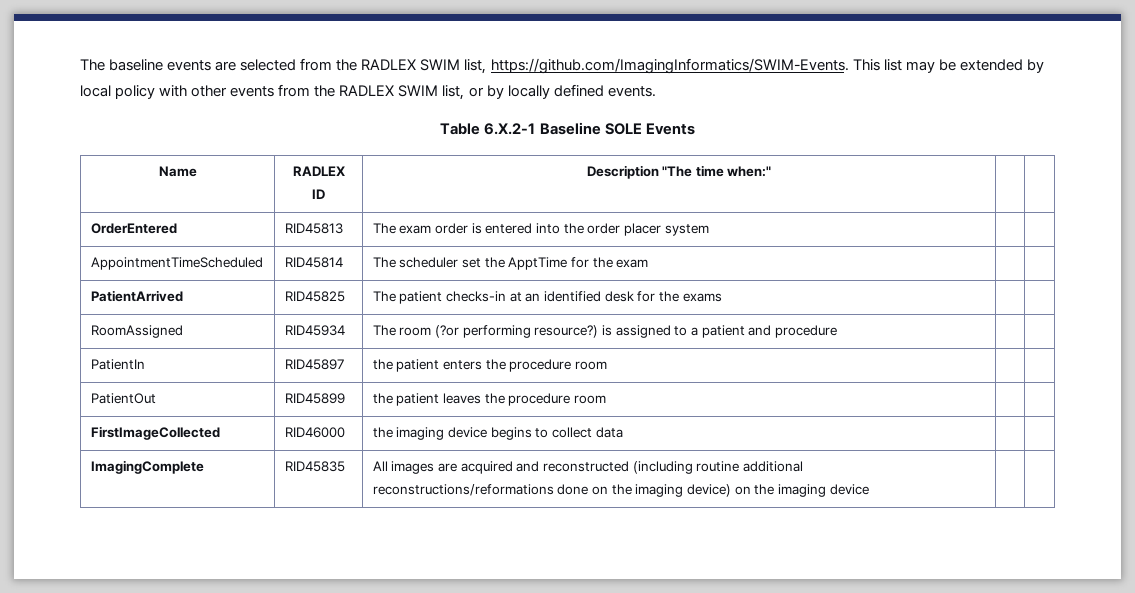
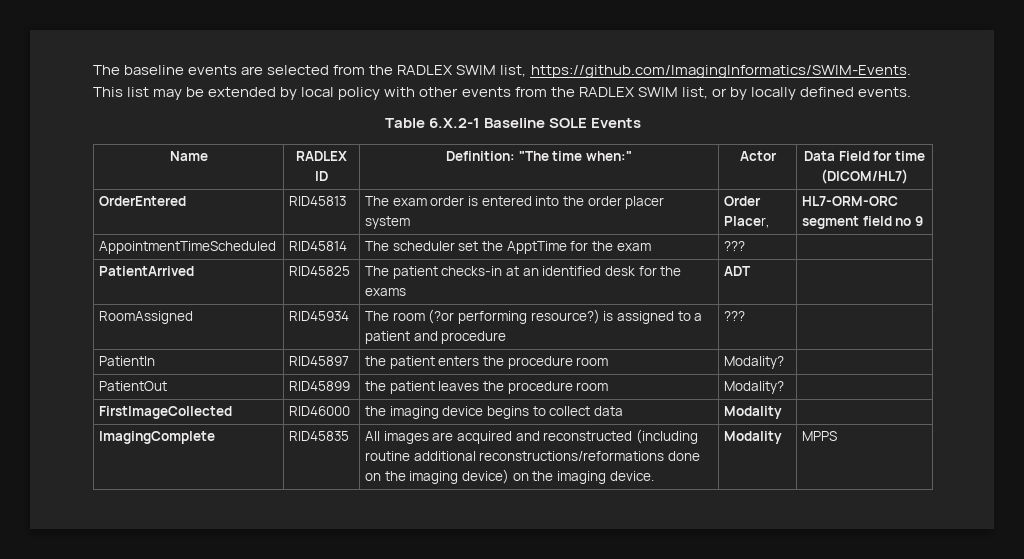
[586,165,659,179] Description -> [446,151,516,161] Definition:
(772, 171) | -> [739,151,777,161] [804,151,925,161] [821,169,908,184] Actor | Data Field for time (DICOM/HL7)
(709, 230) | -> [724,196,762,206] [724,216,771,228] [802,196,899,206] [802,216,924,229] Order Placer, | HL7-ORM-ORC segment field no 9
(649, 263) none -> [724,241,746,251] ???
(722, 297) none -> [724,266,752,276] ADT
(837, 331) none -> [724,311,746,321] ???
(608, 365) none -> [724,356,785,369] Modality?
(607, 399) none -> [724,381,785,394] Modality?
(623, 432) none -> [724,406,783,419] Modality
[829,484,869,495] device | | -> [609,471,654,481] [724,431,783,444] [802,431,838,441] device. | Modality | MPPS

